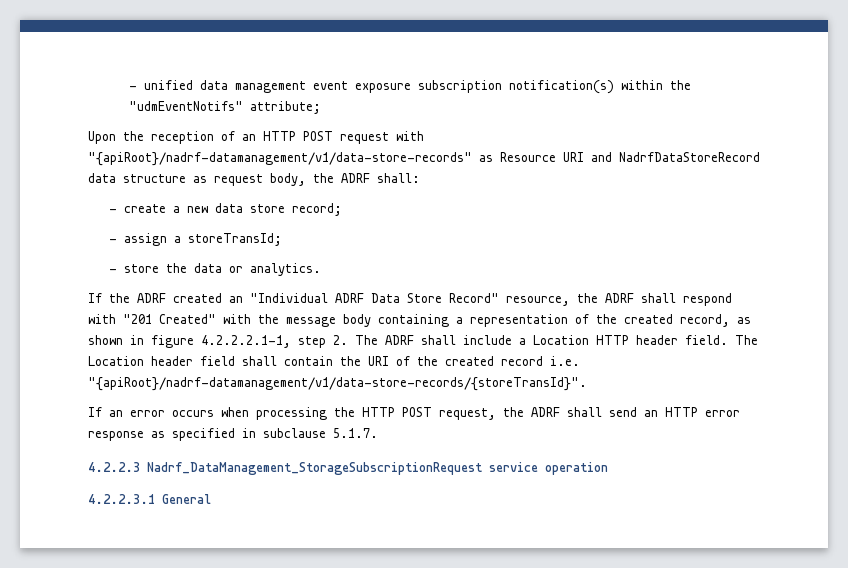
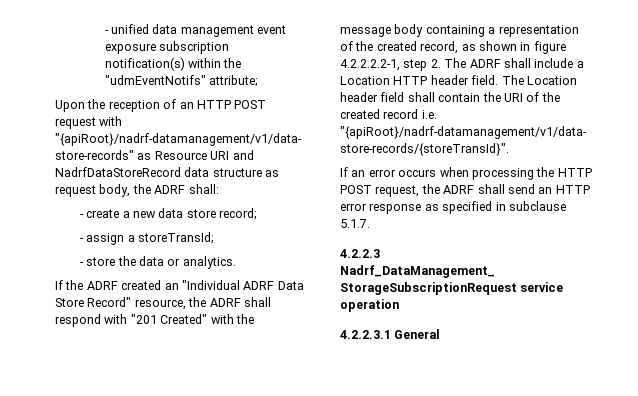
[201,335,291,348] 4.2.2.2.1-1, -> [340,59,400,71] 4.2.2.2.2-1,

